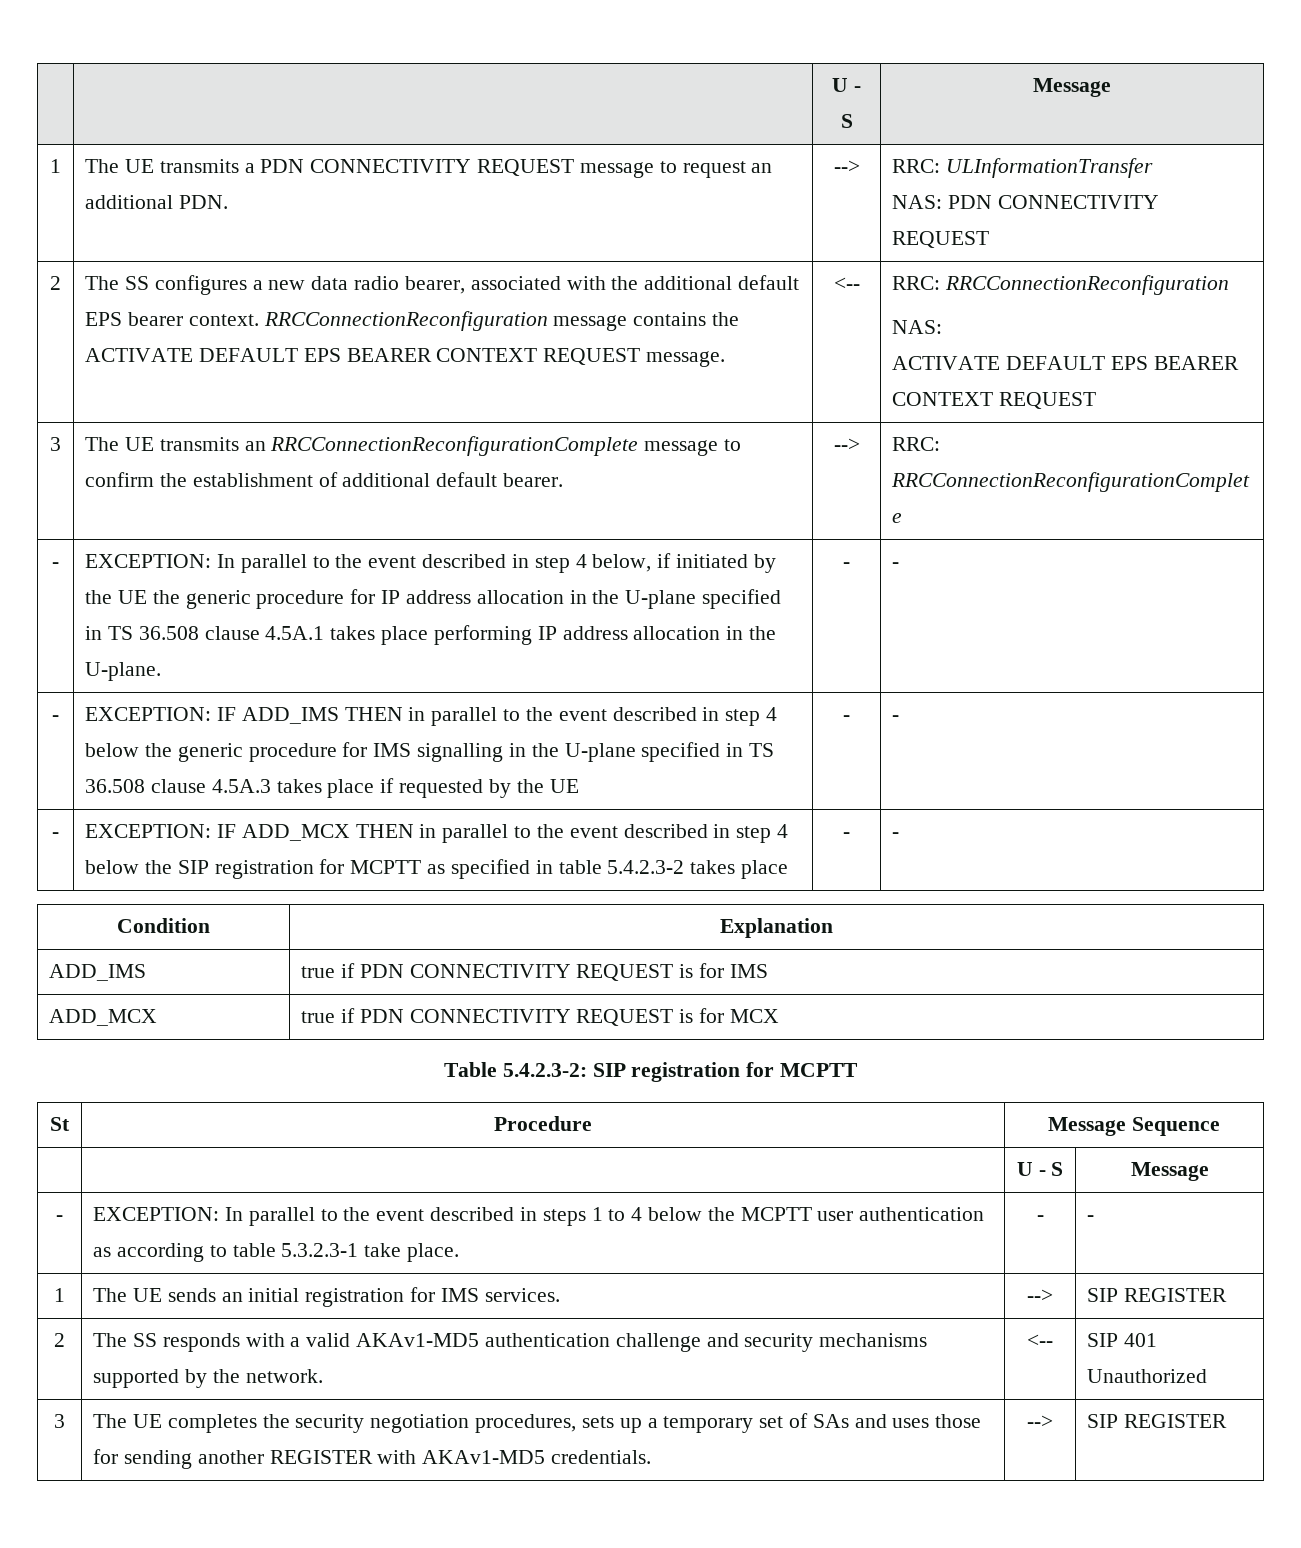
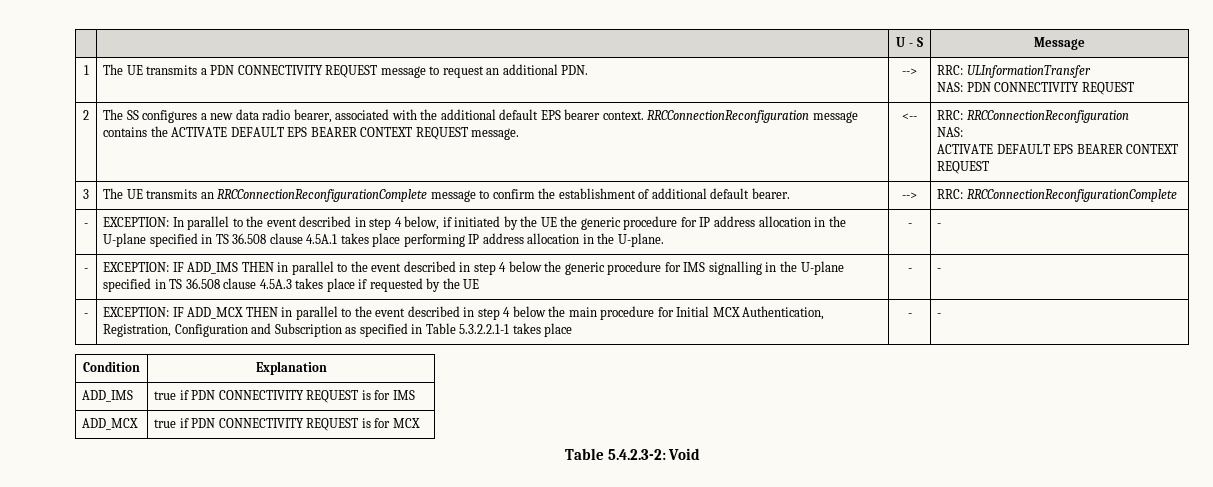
[177,859,422,879] SIP registration for MCPTT -> [568,306,825,320] [103,323,342,337] main procedure for Initial MCX Authentication, Registration, Configuration and Subscription
[558,860,685,874] table 5.4.2.3-2 -> [425,323,510,334] Table 5.3.2.2.1-1
[592,1062,859,1082] [50,1117,70,1131] [494,1116,592,1131] [1048,1117,1220,1136] [1016,1162,1064,1176] [1130,1162,1209,1181] [56,1215,63,1221] [93,1207,985,1226] [93,1243,460,1262] [1036,1215,1044,1221] [1087,1215,1095,1221] [54,1288,65,1302] [93,1287,560,1307] [1027,1289,1053,1302] [1087,1288,1228,1302] [54,1333,65,1347] [93,1333,928,1352] [93,1369,323,1388] [1027,1334,1053,1347] [1087,1333,1158,1347] [1087,1369,1208,1383] [54,1414,65,1428] [93,1413,982,1433] [93,1449,652,1469] [1027,1415,1053,1428] [1087,1414,1228,1428] SIP registration for MCPTT // St | Procedure | Message Sequence // | | U - S | Message // - | EXCEPTION: In parallel to the event described in steps 1 to 4 below the MCPTT user authentication as according to table 5.3.2.3-1 take place. | - | - // 1 | The UE sends an initial registration for IMS services. | --> | SIP REGISTER // 2 | The SS responds with a valid AKAv1-MD5 authentication challenge and security mechanisms supported by the network. | <-- | SIP 401 Unauthorized // 3 | The UE completes the security negotiation procedures, sets up a temporary set of SAs and uses those for sending another REGISTER with AKAv1-MD5 credentials. | --> | SIP REGISTER -> [668,448,701,460] Void

